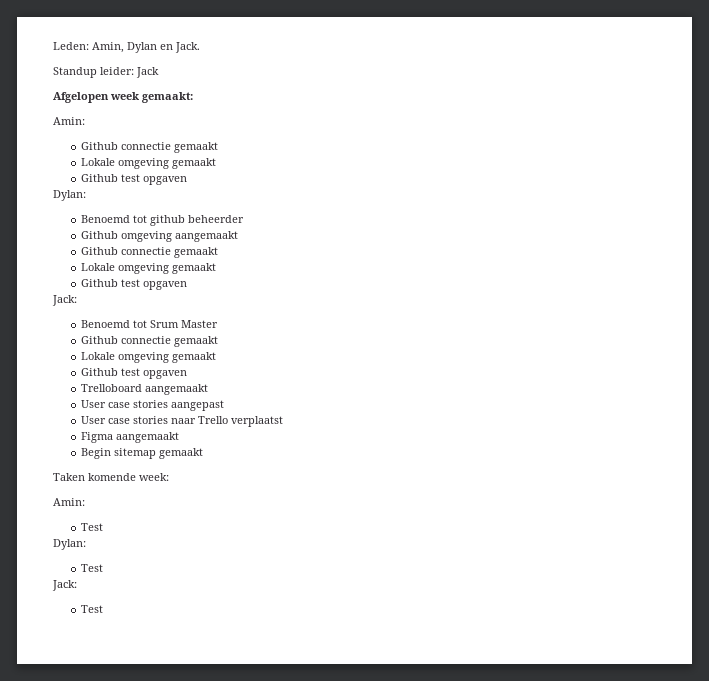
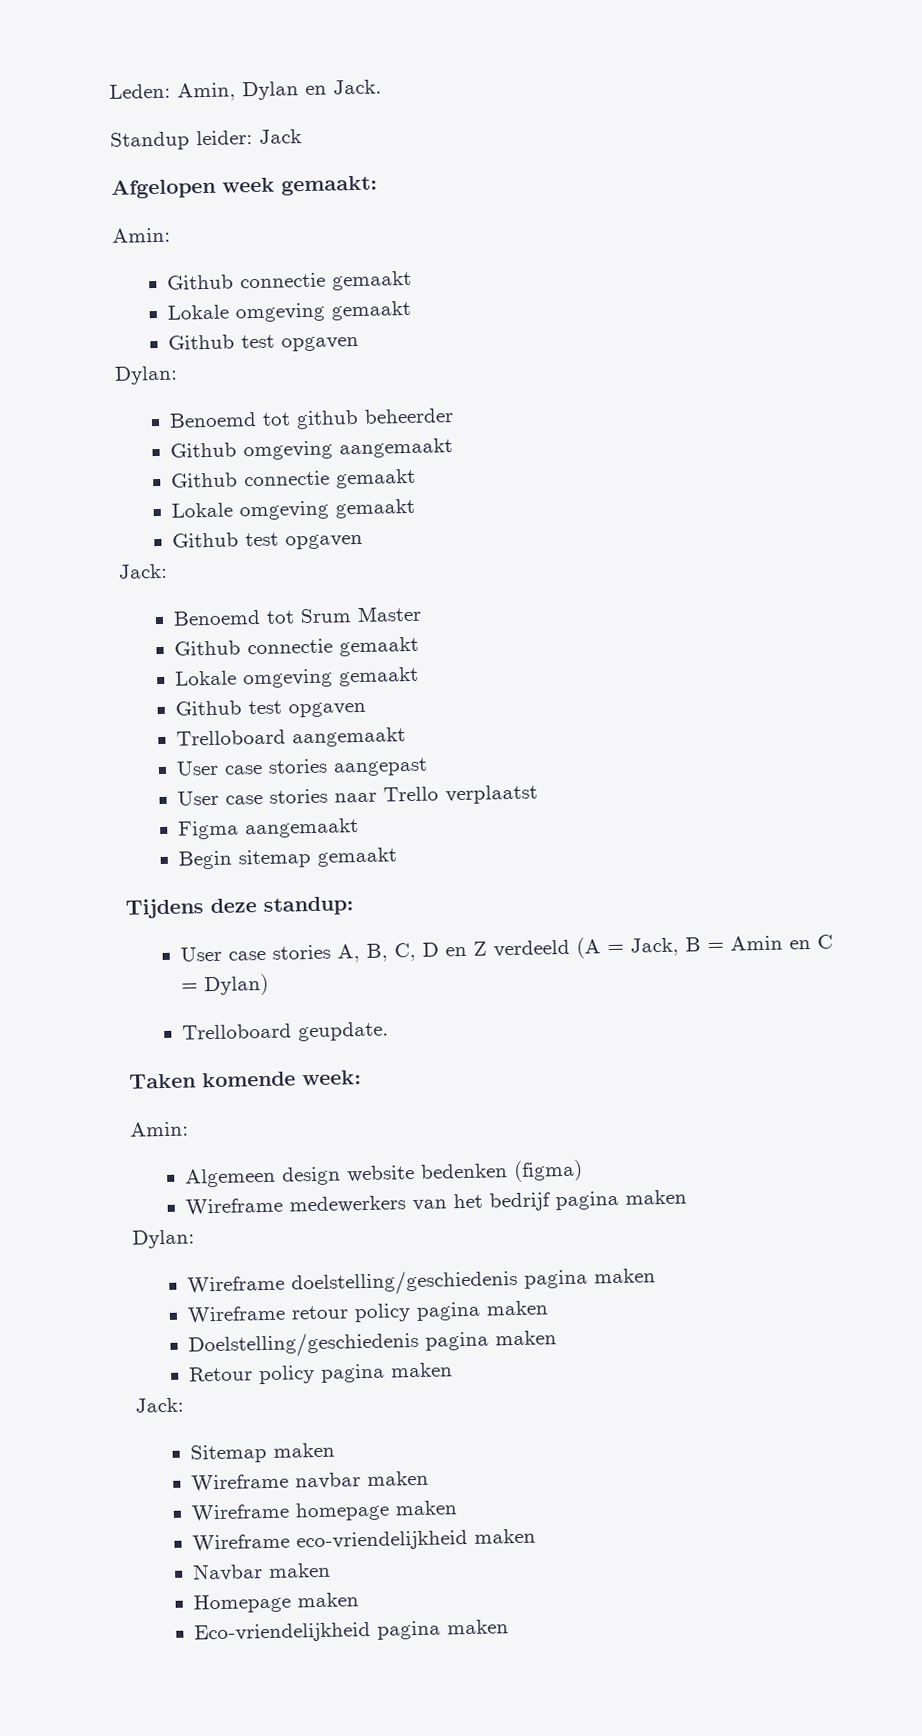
[53,473,169,481] [53,498,85,506] [80,523,103,531] [53,539,86,550] [80,564,103,572] [52,580,77,591] [80,605,103,613] Taken komende week: // Amin: // Test // Dylan: // Test // Jack: // Test -> [125,896,354,919] [180,934,834,963] [181,973,270,997] [182,1021,390,1042] [129,1070,362,1089] [130,1121,189,1137] [184,1159,584,1188] [185,1189,688,1216] [132,1229,195,1249] [187,1268,657,1297] [187,1300,549,1324] [188,1330,558,1359] [188,1362,454,1385] [135,1397,184,1413] [190,1442,336,1464] [191,1470,430,1492] [191,1500,458,1522] [192,1528,537,1552] [192,1562,332,1582] [193,1592,360,1614] [194,1619,510,1644] Tijdens deze standup: // User case stories A, B, C, D en Z verdeeld (A = Jack, B = Amin en C = Dylan) // Trelloboard geupdate. // Taken komende week: // Amin: // Algemeen design website bedenken (figma) // Wireframe medewerkers van het bedrijf pagina maken // Dylan: // Wireframe doelstelling/geschiedenis pagina maken // Wireframe retour policy pagina maken // Doelstelling/geschiedenis pagina maken // Retour policy pagina maken // Jack: // Sitemap maken // Wireframe navbar maken // Wireframe homepage maken // Wireframe eco-vriendelijkheid maken // Navbar maken // Homepage maken // Eco-vriendelijkheid pagina maken

